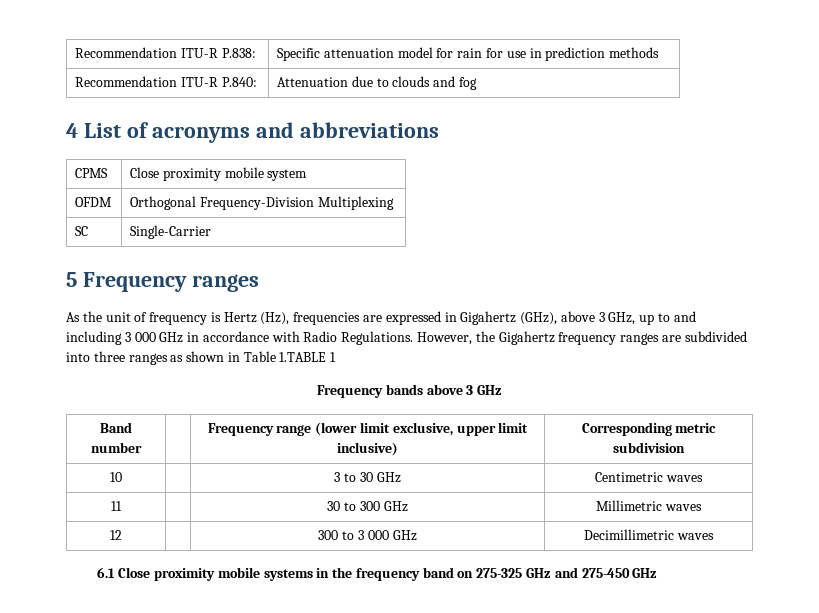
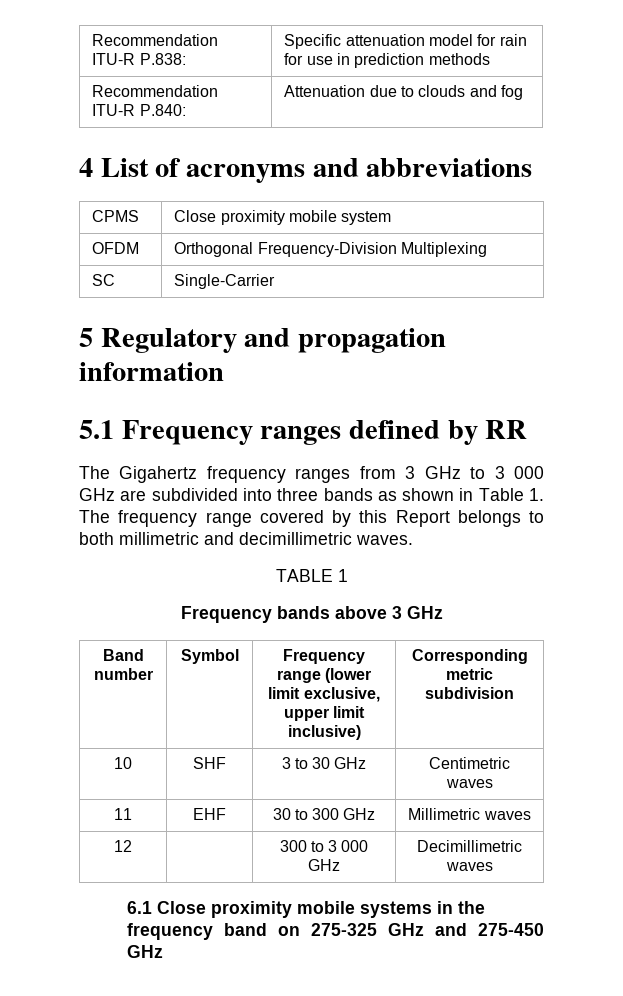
[82,272,259,292] [66,311,696,325] [66,331,660,345] Frequency ranges // As the unit of frequency is Hertz (Hz), frequencies are expressed in Gigahertz (GHz), above 3 GHz, up to and including 3 000 GHz in accordance with Radio Regulations. However, the Gigahertz frequency ranges -> [100,328,447,353] [79,362,224,381] [79,420,528,445] [79,466,545,483] [79,488,115,501] Regulatory and propagation information // 5.1 Frequency ranges defined by RR // The Gigahertz frequency ranges from 3 GHz to 3 000 GHz
[128,353,168,365] ranges -> [323,488,373,501] bands
[279,352,327,362] 1.TABLE -> [529,488,544,501] [79,510,544,527] [79,532,413,545] [275,569,333,582] 1. The frequency range covered by this Report belongs to both millimetric and decimillimetric waves. // TABLE
(142, 447) none -> [180,649,239,664] Symbol
(122, 477) none -> [193,757,226,769] SHF
(122, 506) none -> [193,808,226,820] EHF

